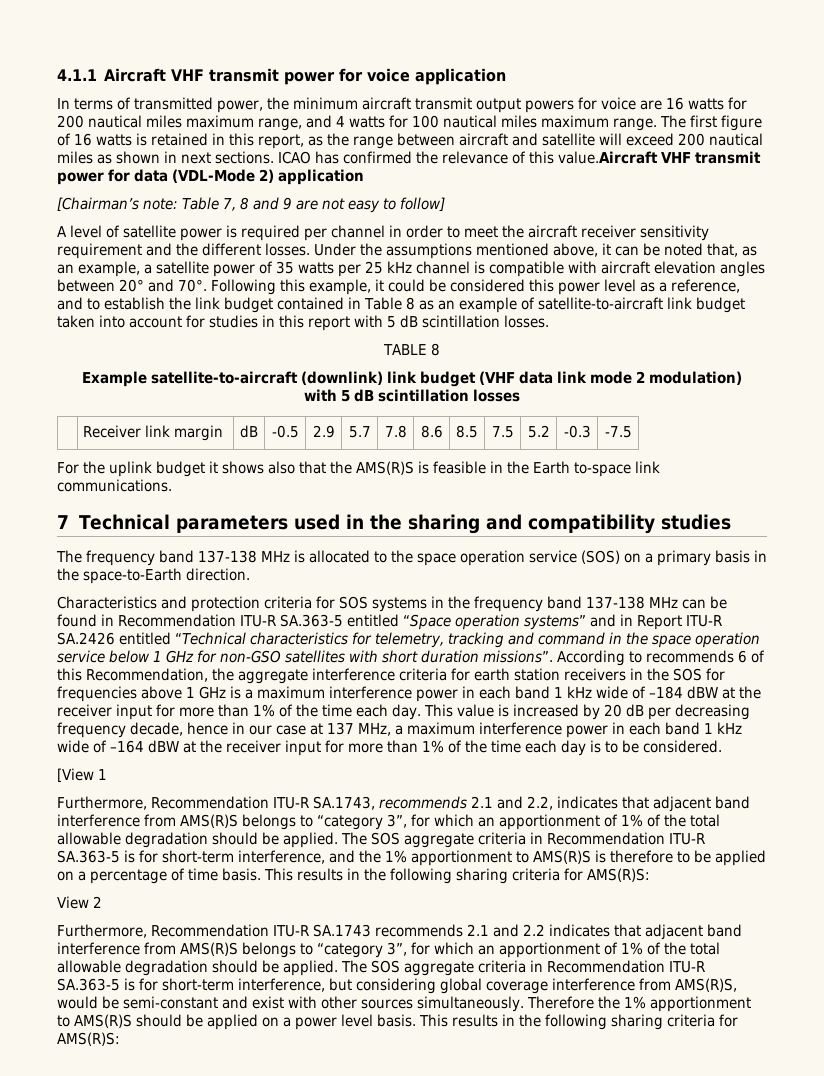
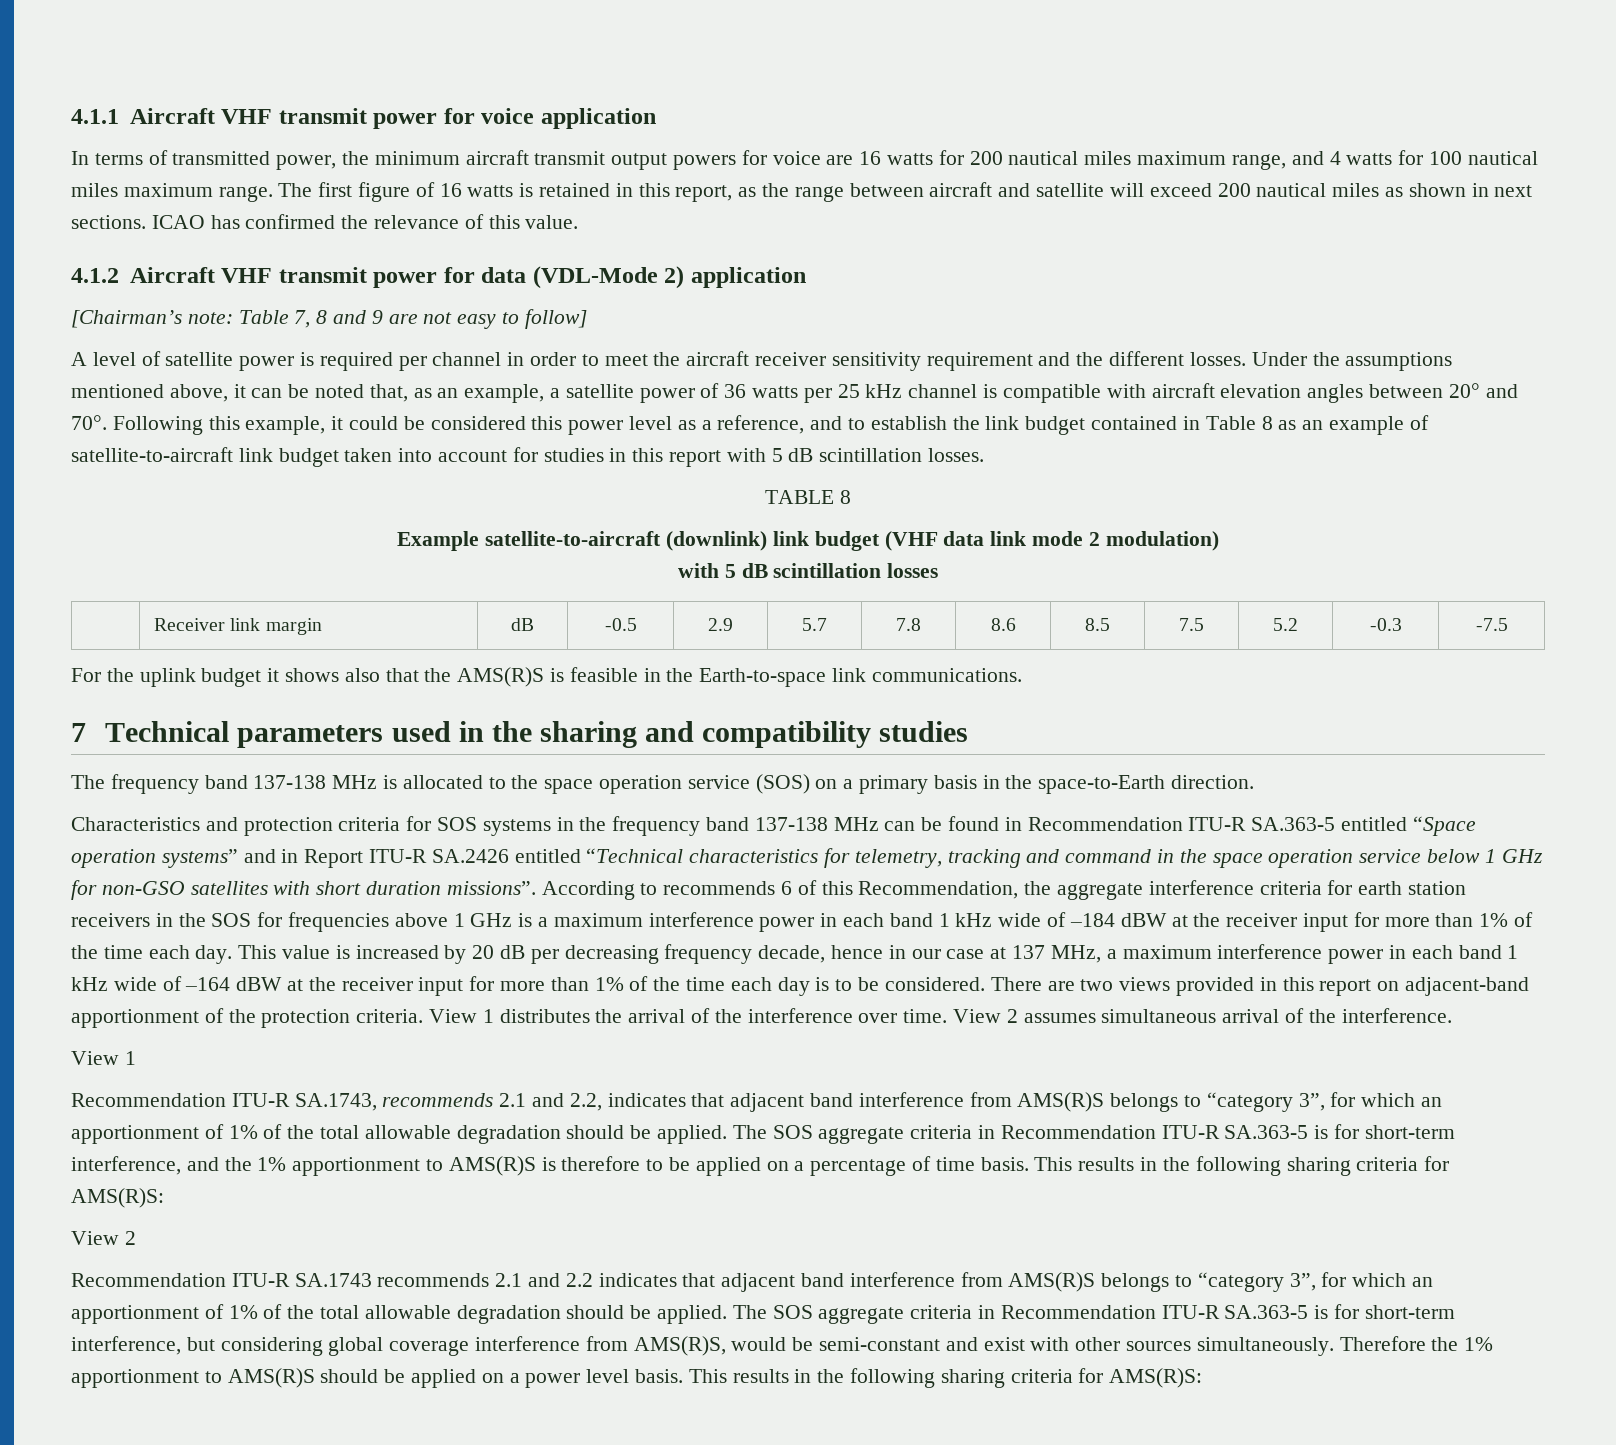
[558,151,658,164] value.Aircraft -> [525,215,579,229] [71,267,215,283] value. // 4.1.2 Aircraft
[276,261,294,274] 35 -> [724,384,747,398] 36
[533,461,631,477] Earth to-space -> [699,668,827,687] Earth-to-space
[57,768,94,782] // [View -> [990,977,1529,996] [71,1008,1452,1028] [71,1051,119,1065] There are two views provided in this report on adjacent-band apportionment of the protection criteria. View 1 distributes the arrival of the interference over time. View 2 assumes simultaneous arrival of the interference. // View
[57,796,147,810] Furthermore, -> (136, 1058) none
[57,924,147,938] Furthermore, -> (136, 1238) none

